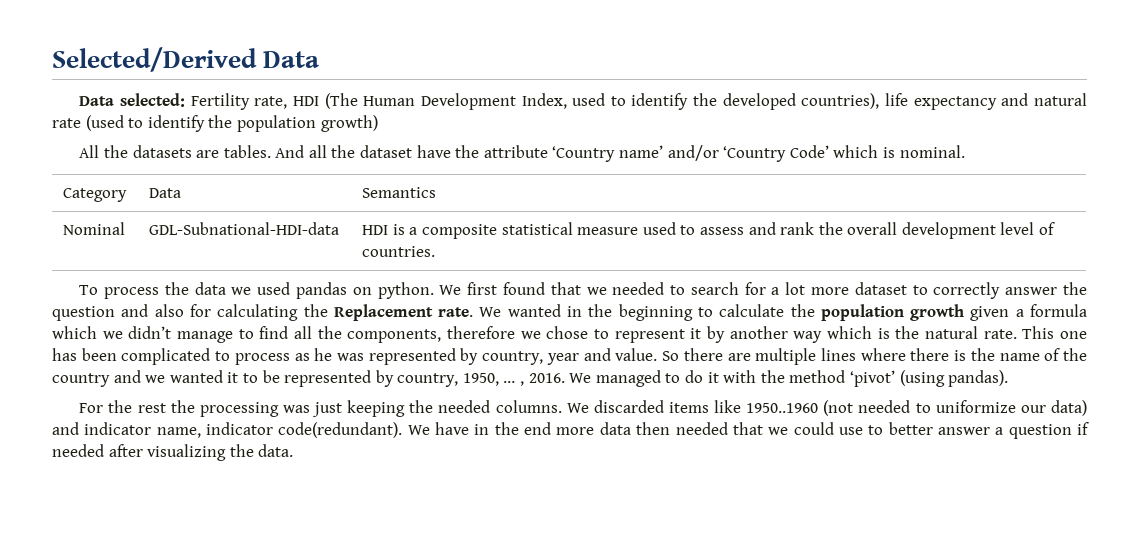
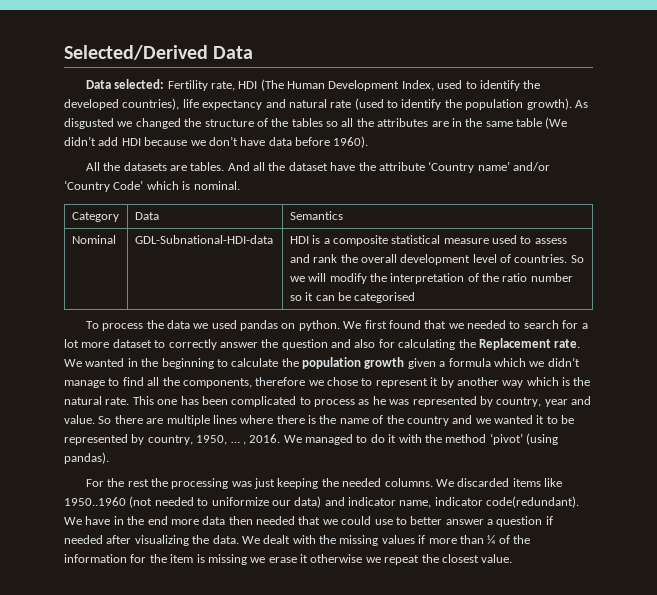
[320,115,378,132] growth) -> [526,98,588,110] [64,117,568,129] [64,136,369,148] growth). As disgusted we changed the structure of the tables so all the attributes are in the same table (We didn’t add HDI because we don’t have data before 1960).
(436, 251) none -> [570,255,584,263] [289,273,573,284] [289,292,416,303] So we will modify the interpretation of the ratio number so it can be categorised
(294, 450) none -> [241,535,530,546] [64,554,513,565] We dealt with the missing values if more than ¼ of the information for the item is missing we erase it otherwise we repeat the closest value.

